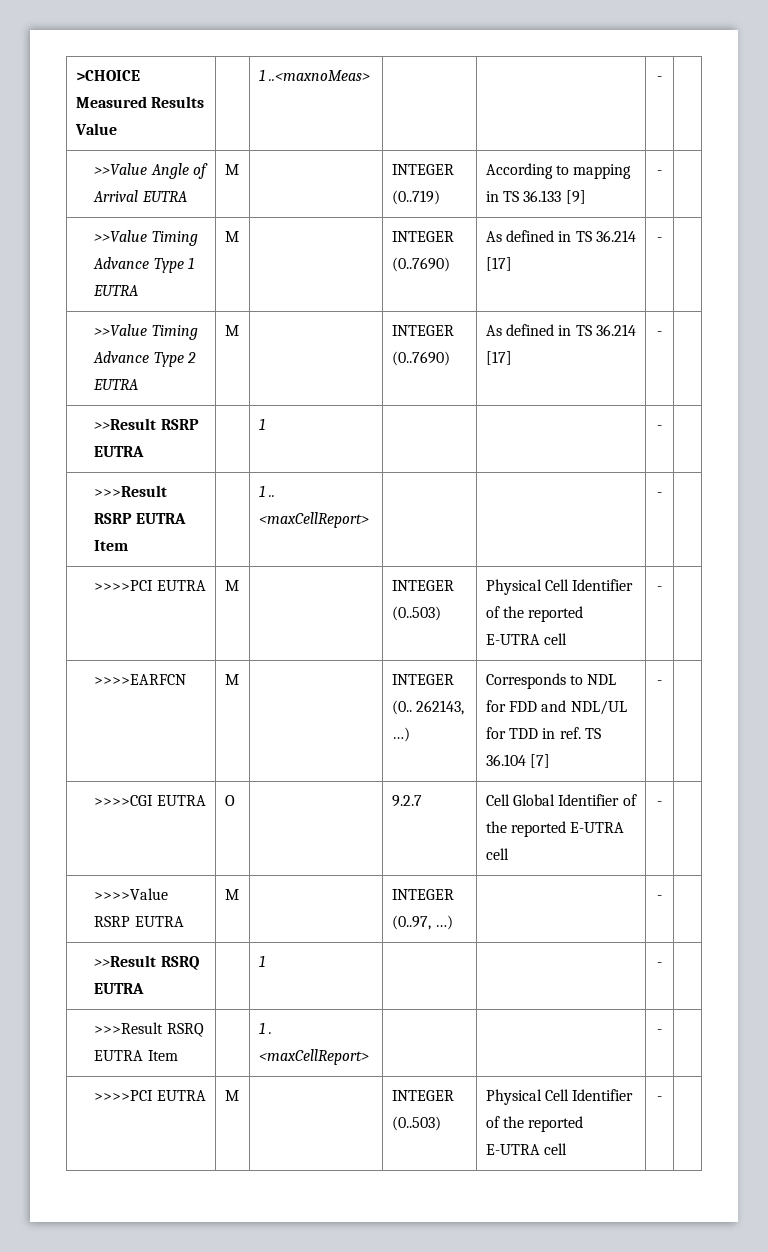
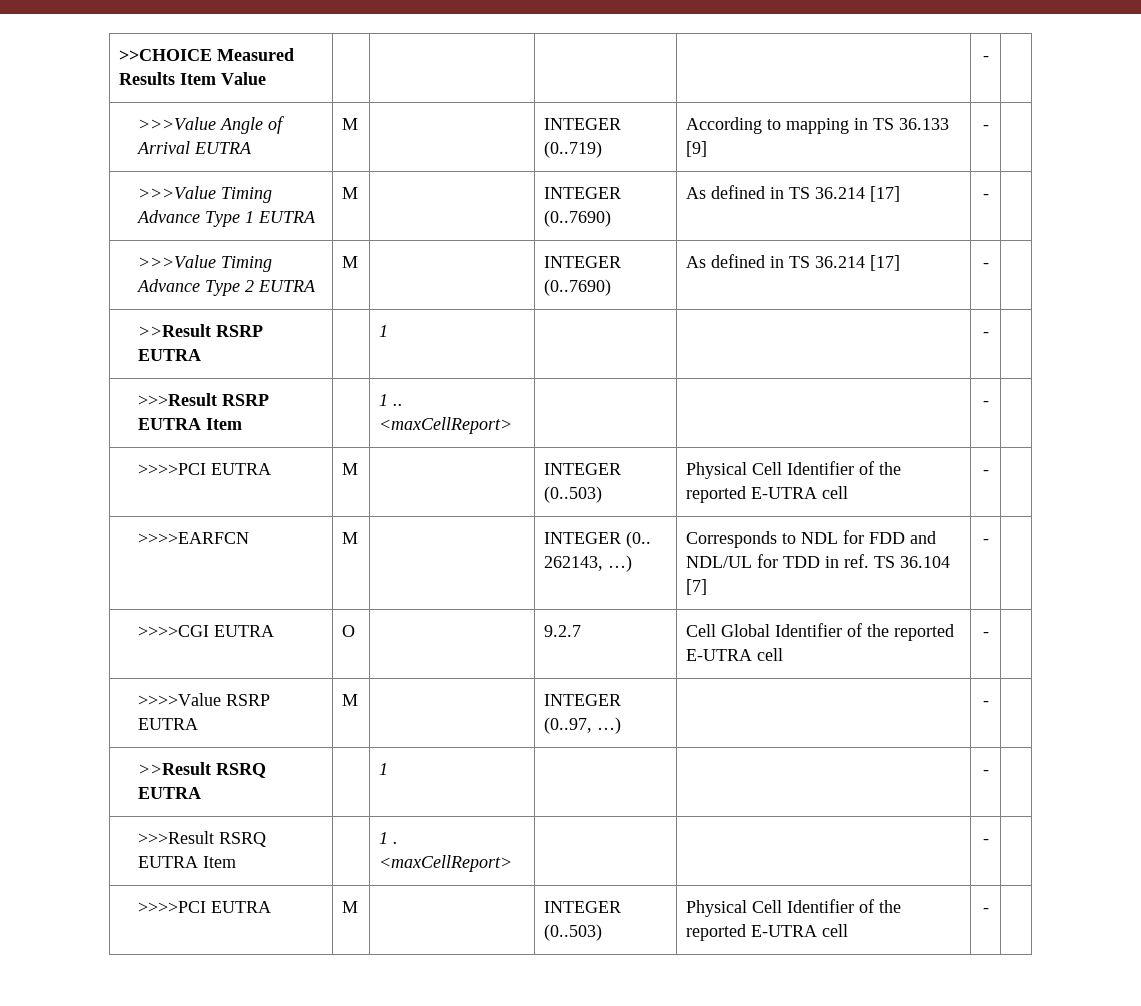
[75,70,140,81] >CHOICE -> [119,49,213,61] >>CHOICE
(204, 102) none -> [180,73,217,85] Item
[258,69,370,81] [657,76,662,81] [94,163,148,175] 1 ..<maxnoMeas> | | | - | // >>Value -> [982,56,989,61] [137,117,216,130] | | | - | // >>>Value
[94,230,148,242] >>Value -> [137,186,216,199] >>>Value
[94,324,148,336] >>Value -> [137,255,216,268] >>>Value

